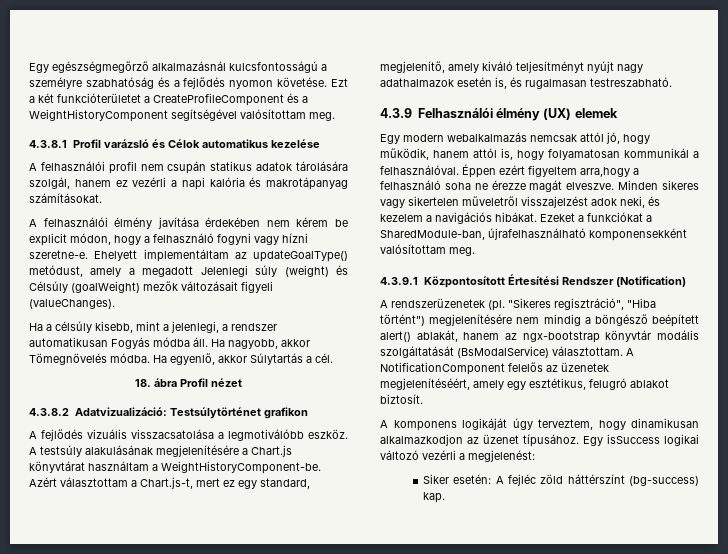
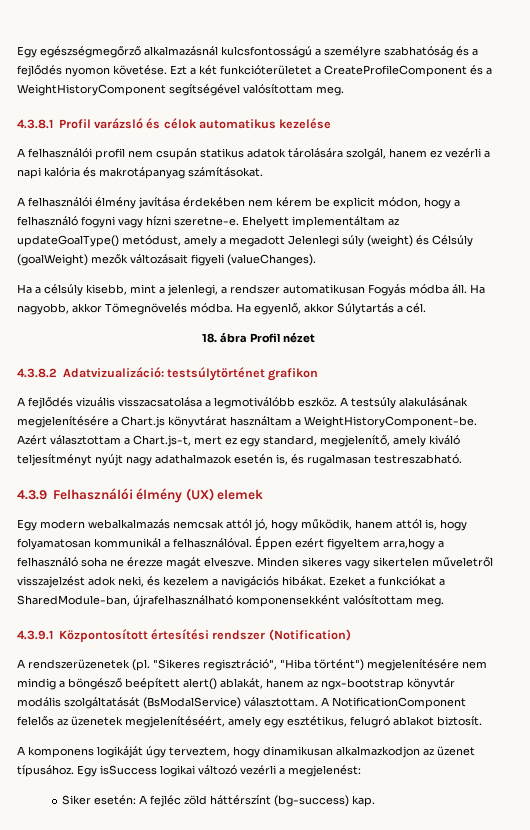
[167,139,200,148] Célok -> [163,118,197,129] célok
[169,407,261,419] Testsúlytörténet -> [166,367,265,381] testsúlytörténet
[507,274,614,285] Értesítési Rendszer -> [150,629,266,640] értesítési rendszer

